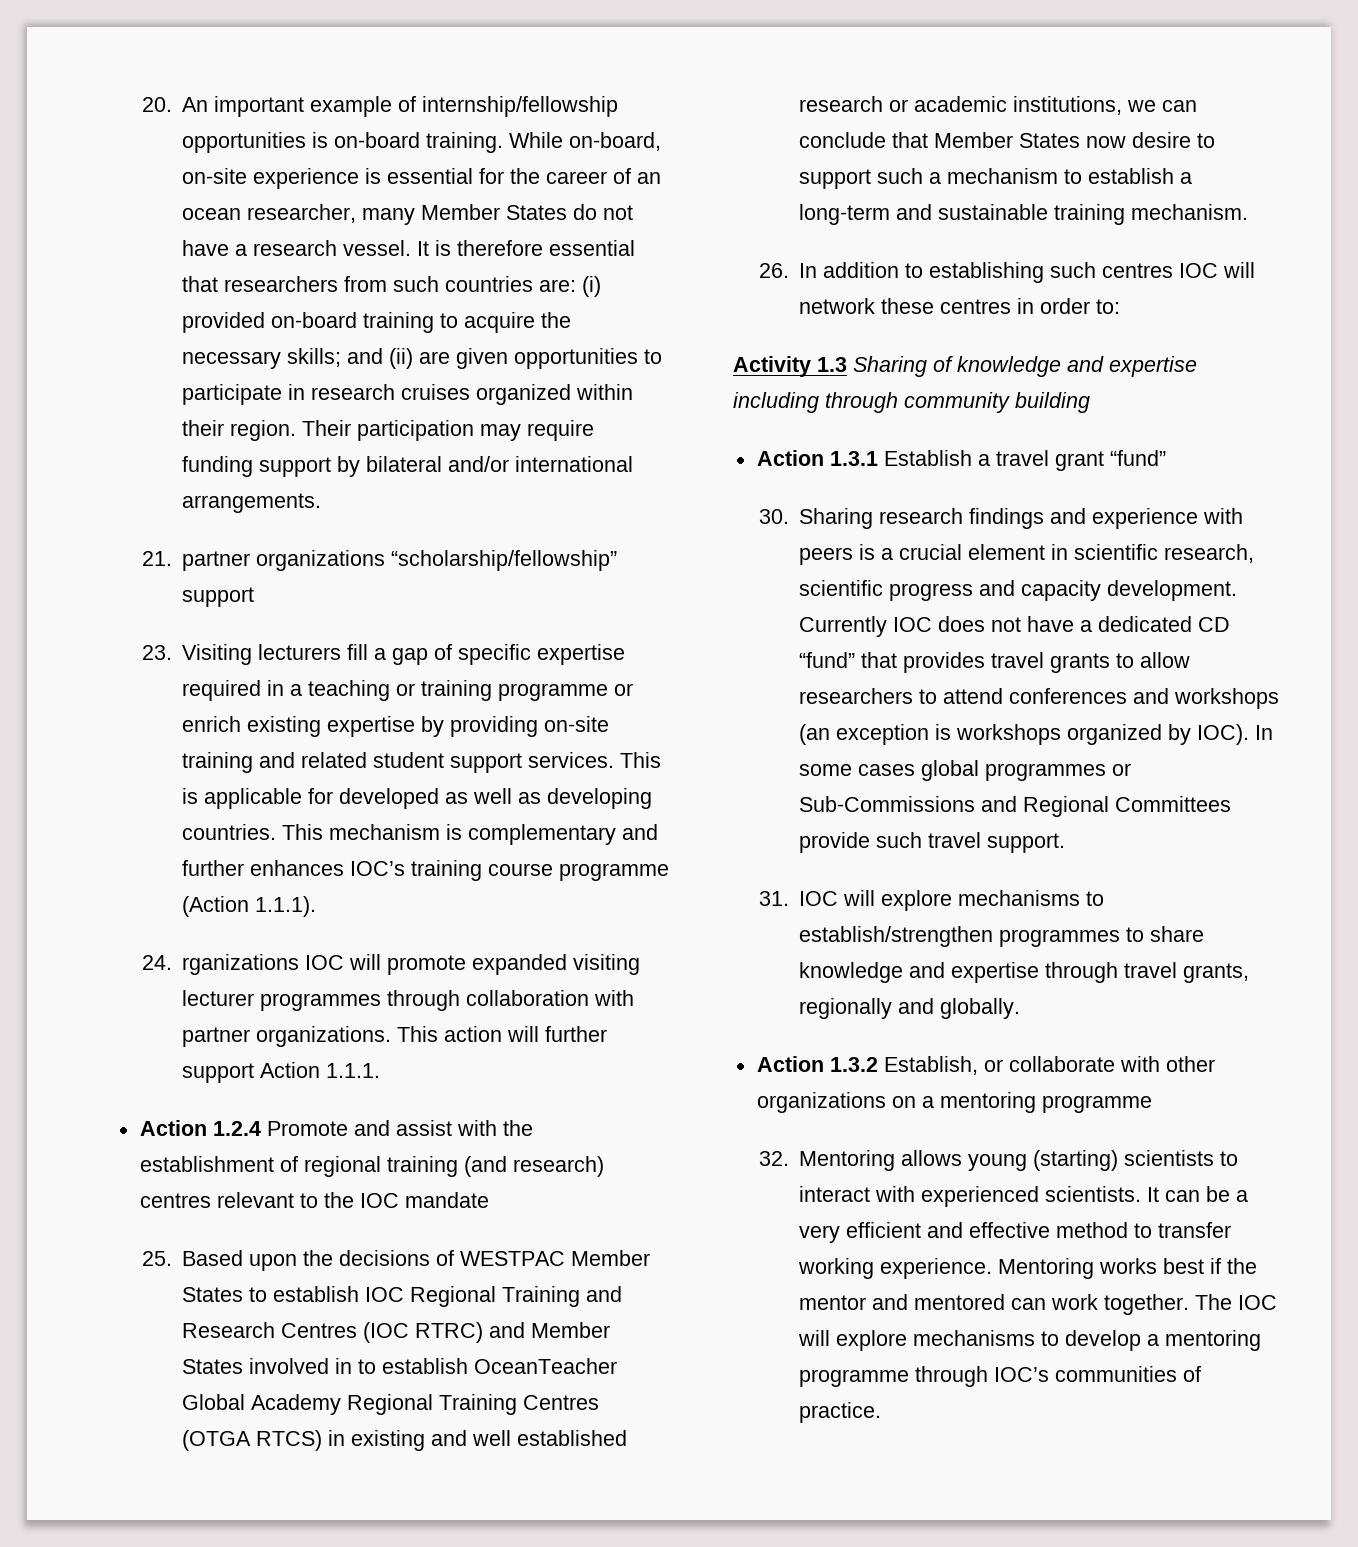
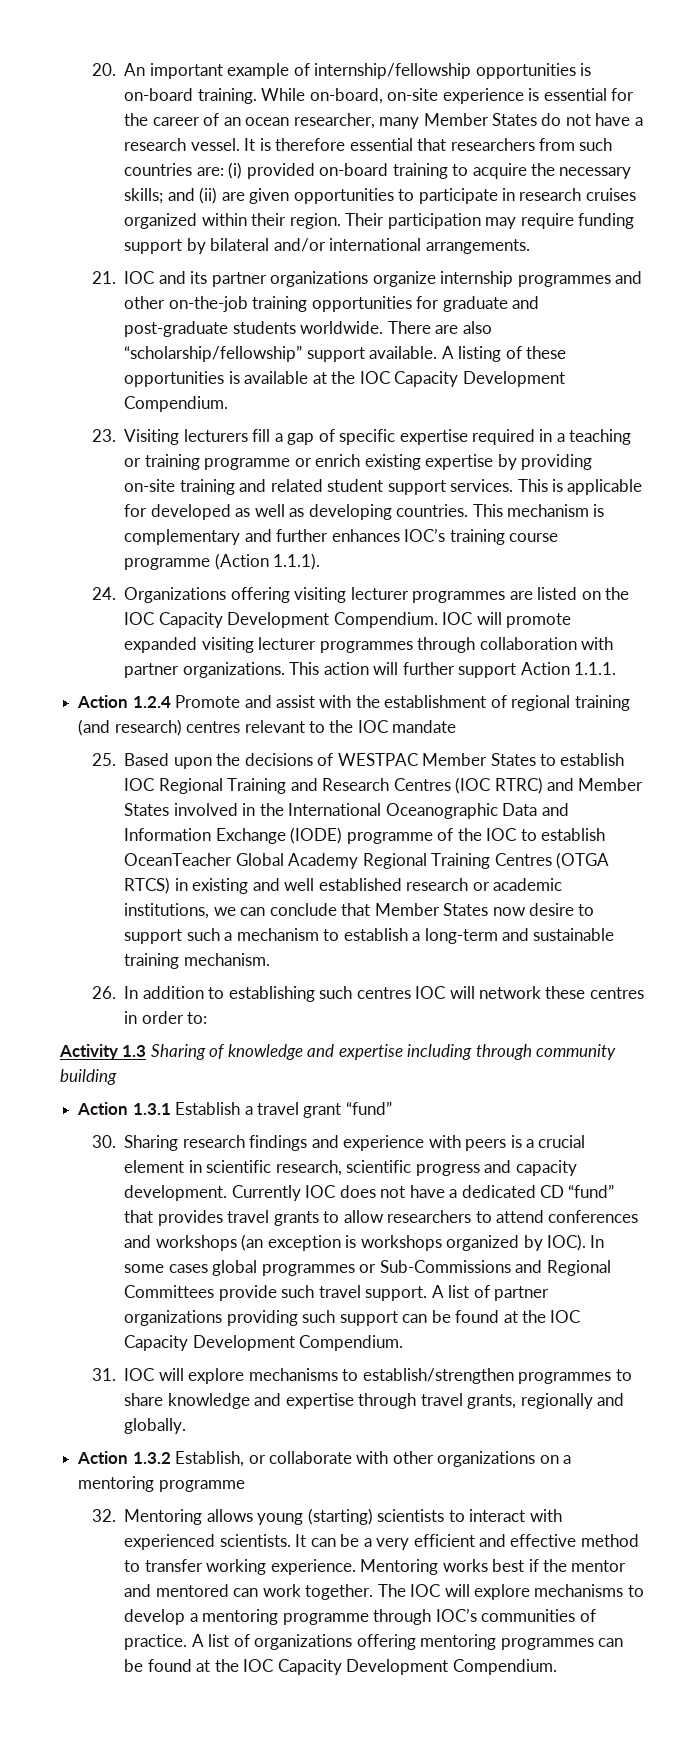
[182,550,618,571] [182,587,255,607] partner organizations “scholarship/fellowship” support -> [124,271,642,287] [124,296,540,312] [124,321,492,337] [124,345,567,362] [124,371,565,387] [124,396,229,412] IOC and its partner organizations organize internship programmes and other on-the-job training opportunities for graduate and post-graduate students worldwide. There are also “scholarship/fellowship” support available. A listing of these opportunities is available at the IOC Capacity Development Compendium.
[182,954,300,975] rganizations -> [124,587,629,603] [124,612,438,628] Organizations offering visiting lecturer programmes are listed on the IOC Capacity Development Compendium.
(353, 1366) none -> [259,803,569,819] [124,827,517,844] the International Oceanographic Data and Information Exchange (IODE) programme of the IOC
(1066, 843) none -> [431,1285,549,1301] [124,1310,581,1326] [124,1335,404,1351] A list of partner organizations providing such support can be found at the IOC Capacity Development Compendium.
(882, 1412) none -> [191,1634,623,1650] [124,1659,557,1675] A list of organizations offering mentoring programmes can be found at the IOC Capacity Development Compendium.

